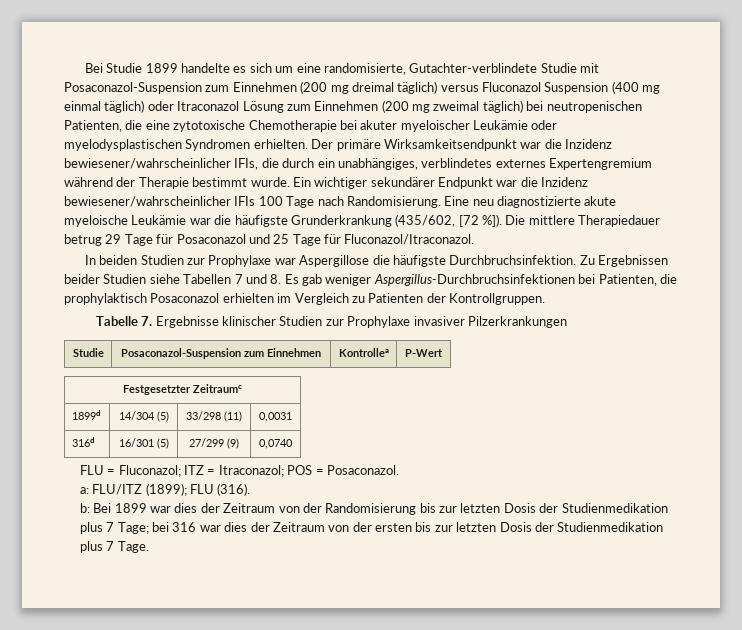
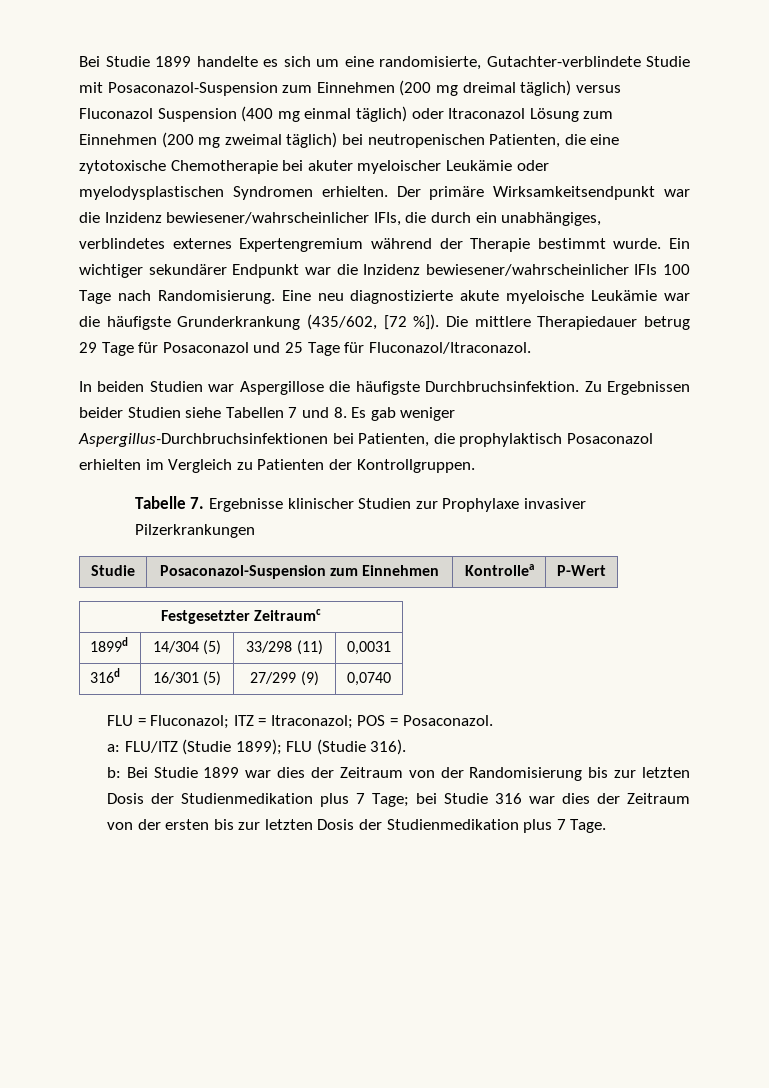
[187,255,272,267] zur Prophylaxe -> (203, 386) none
[145,483,251,496] (1899); FLU (316). -> [182,739,407,755] (Studie 1899); FLU (Studie 316).
(112, 508) none -> [153,767,198,778] Studie
(170, 527) none -> [443,793,488,804] Studie

